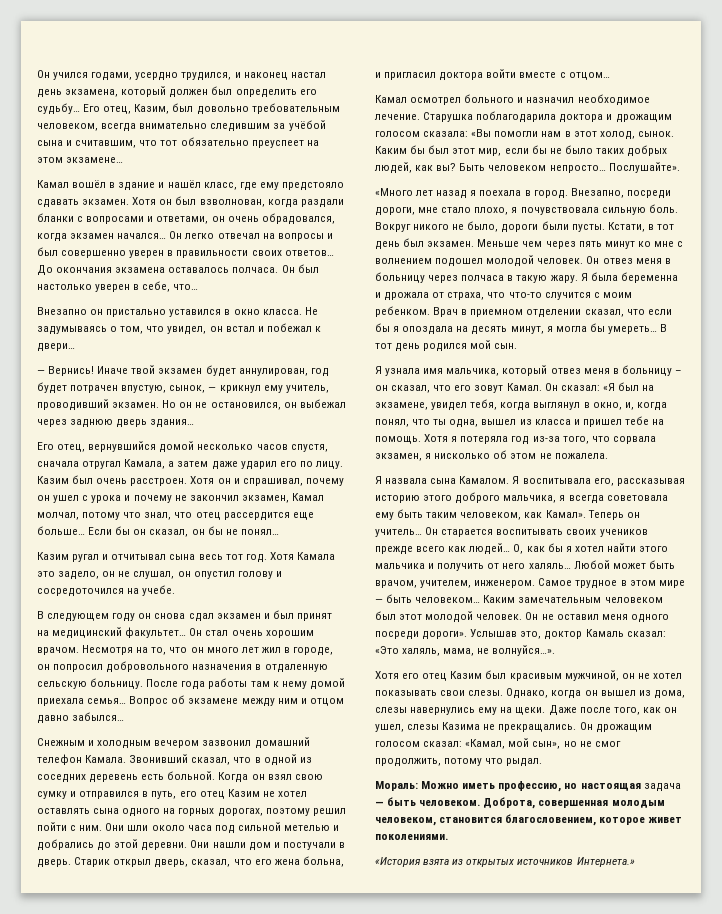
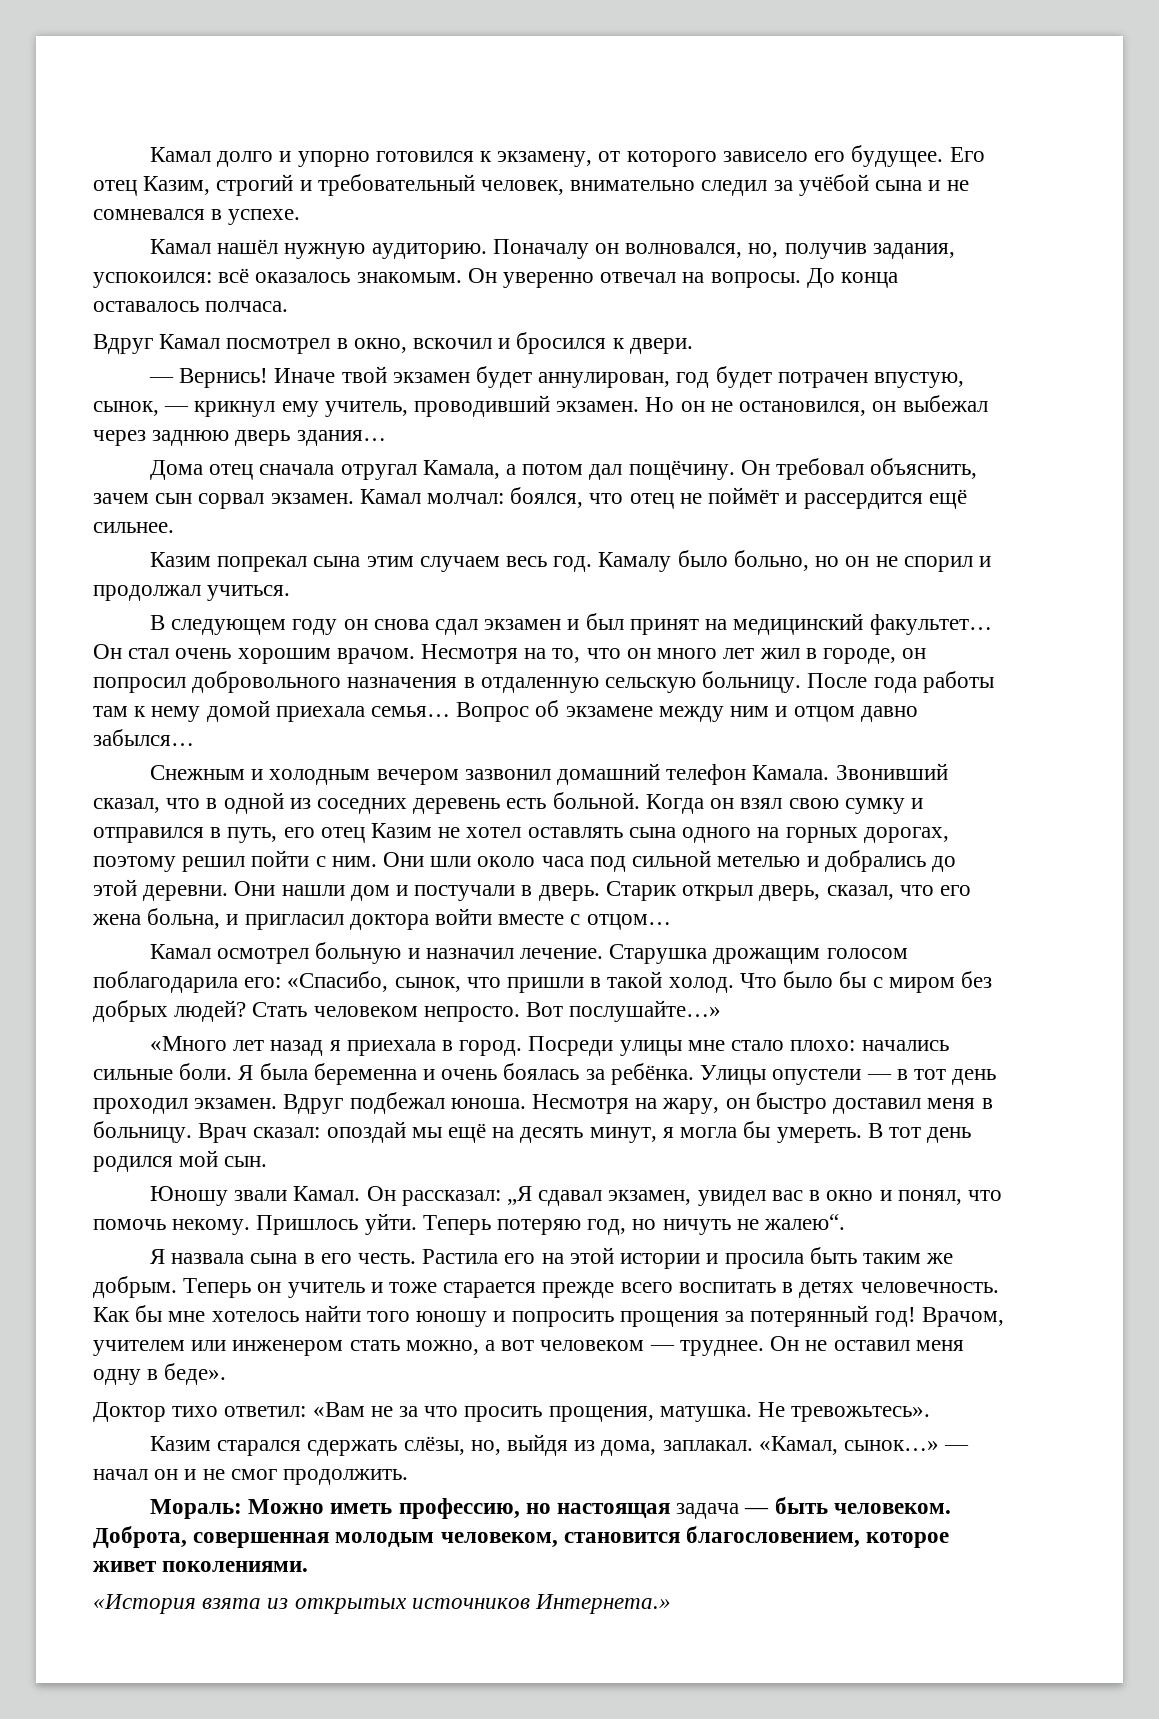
[37,70,326,81] [37,86,317,98] [37,103,340,115] [37,120,326,132] [37,137,319,148] [37,157,124,163] [37,180,344,191] [37,196,344,208] [37,213,335,225] [37,231,333,242] [37,247,334,258] [37,264,319,276] [37,281,199,292] [37,307,318,317] [37,323,321,335] [37,343,75,352] Он учился годами, усердно трудился, и наконец настал день экзамена, который должен был определить его судьбу… Его отец, Казим, был довольно требовательным человеком, всегда внимательно следившим за учёбой сына и считавшим, что тот обязательно преуспеет на этом экзамене… // Камал вошёл в здание и нашёл класс, где ему предстояло сдавать экзамен. Хотя он был взволнован, когда раздали бланки с вопросами и ответами, он очень обрадовался, когда экзамен начался… Он легко отвечал на вопросы и был совершенно уверен в правильности своих ответов… До окончания экзамена оставалось полчаса. Он был настолько уверен в себе, что… // Внезапно он пристально уставился в окно класса. Не задумываясь о том, что увидел, он встал и побежал к двери… -> [149,145,985,167] [93,174,969,196] [93,209,301,225] [149,239,955,259] [93,268,899,288] [93,301,289,312] [93,332,693,354] Камал долго и упорно готовился к экзамену, от которого зависело его будущее. Его отец Казим, строгий и требовательный человек, внимательно следил за учёбой сына и не сомневался в успехе. // Камал нашёл нужную аудиторию. Поначалу он волновался, но, получив задания, успокоился: всё оказалось знакомым. Он уверенно отвечал на вопросы. До конца оставалось полчаса. // Вдруг Камал посмотрел в окно, вскочил и бросился к двери.
[37,441,328,453] [37,459,343,470] [37,475,344,486] [37,493,324,503] [37,512,314,521] [37,526,279,537] [37,552,335,563] [37,571,282,580] [37,585,176,597] Его отец, вернувшийся домой несколько часов спустя, сначала отругал Камала, а затем даже ударил его по лицу. Казим был очень расстроен. Хотя он и спрашивал, почему он ушел с урока и почему не закончил экзамен, Камал молчал, потому что знал, что отец рассердится еще больше… Если бы он сказал, он бы не понял… // Казим ругал и отчитывал сына весь тот год. Хотя Камала это задело, он не слушал, он опустил голову и сосредоточился на учебе. -> [149,458,978,480] [93,487,967,509] [93,522,174,533] [149,550,991,572] [93,585,291,601] Дома отец сначала отругал Камала, а потом дал пощёчину. Он требовал объяснить, зачем сын сорвал экзамен. Камал молчал: боялся, что отец не поймёт и рассердится ещё сильнее. // Казим попрекал сына этим случаем весь год. Камалу было больно, но он не спорил и продолжал учиться.
[464,94,515,103] больного -> [315,942,402,964] больную
[577,94,650,106] необходимое -> (514, 953) none
[476,111,672,123] [375,129,674,140] [375,145,668,157] [374,162,680,174] поблагодарила доктора и дрожащим голосом сказала: «Вы помогли нам в этот холод, сынок. Каким бы был этот мир, если бы не было таких добрых людей, как вы? Быть человеком непросто… Послушайте». -> [713,948,908,964] [93,971,992,993] [93,1000,722,1022] дрожащим голосом поблагодарила его: «Спасибо, сынок, что пришли в такой холод. Что было бы с миром без добрых людей? Стать человеком непросто. Вот послушайте…»
[479,190,522,196] поехала -> [346,1040,436,1056] приехала
[570,188,671,199] [375,204,678,216] [375,221,674,233] [375,238,684,250] [375,255,671,267] [375,272,678,283] [375,292,632,301] [375,306,672,318] [375,323,454,335] Внезапно, посреди дороги, мне стало плохо, я почувствовала сильную боль. Вокруг никого не было, дороги были пусты. Кстати, в тот день был экзамен. Меньше чем через пять минут ко мне с волнением подошел молодой человек. Он отвез меня в больницу через полчаса в такую жару. Я была беременна и дрожала от страха, что что-то случится с моим ребенком. Врач в приемном отделении сказал, что если бы я опоздала -> [528,1036,949,1056] [93,1063,997,1085] [93,1092,993,1114] [93,1121,487,1143] Посреди улицы мне стало плохо: начались сильные боли. Я была беременна и очень боялась за ребёнка. Улицы опустели — в тот день проходил экзамен. Вдруг подбежал юноша. Несмотря на жару, он быстро доставил меня в больницу. Врач сказал: опоздай мы ещё
[607,326,657,334] умереть… -> [776,1127,862,1143] умереть.
[375,365,682,376] [375,382,655,393] [375,399,667,411] [375,416,665,428] [375,434,656,445] [375,450,608,461] [375,476,685,486] [375,492,668,504] [375,509,640,520] [375,527,648,537] [375,543,669,555] [375,560,675,571] [375,578,685,589] [375,594,663,603] [375,611,669,623] [375,629,666,640] [375,645,556,656] [375,670,682,681] [375,688,685,699] [375,705,677,716] [375,722,652,733] [375,738,621,749] [375,758,543,767] Я узнала имя мальчика, который отвез меня в больницу – он сказал, что его зовут Камал. Он сказал: «Я был на экзамене, увидел тебя, когда выглянул в окно, и, когда понял, что ты одна, вышел из класса и пришел тебе на помощь. Хотя я потеряла год из-за того, что сорвала экзамен, я нисколько об этом не пожалела. // Я назвала сына Камалом. Я воспитывала его, рассказывая историю этого доброго мальчика, я всегда советовала ему быть таким человеком, как Камал». Теперь он учитель… Он старается воспитывать своих учеников прежде всего как людей… О, как бы я хотел найти этого мальчика и получить от него халяль… Любой может быть врачом, учителем, инженером. Самое трудное в этом мире — быть человеком… Каким замечательным человеком был этот молодой человек. Он не оставил меня одного посреди дороги». Услышав это, доктор Камаль сказал: «Это халяль, мама, не волнуйся…». // Хотя его отец Казим был красивым мужчиной, он не хотел показывать свои слезы. Однако, когда он вышел из дома, слезы навернулись ему на щеки. Даже после того, как он ушел, слезы Казима не прекращались. Он дрожащим голосом сказал: «Камал, мой сын», но не смог продолжить, потому что рыдал. -> [149,1186,1002,1206] [93,1213,846,1235] [149,1247,954,1269] [93,1276,999,1298] [93,1305,1004,1327] [93,1336,964,1356] [93,1363,227,1385] [93,1402,931,1422] [149,1434,970,1456] [93,1469,409,1485] Юношу звали Камал. Он рассказал: „Я сдавал экзамен, увидел вас в окно и понял, что помочь некому. Пришлось уйти. Теперь потеряю год, но ничуть не жалею“. // Я назвала сына в его честь. Растила его на этой истории и просила быть таким же добрым. Теперь он учитель и тоже старается прежде всего воспитать в детях человечность. Как бы мне хотелось найти того юношу и попросить прощения за потерянный год! Врачом, учителем или инженером стать можно, а вот человеком — труднее. Он не оставил меня одну в беде». // Доктор тихо ответил: «Вам не за что просить прощения, матушка. Не тревожьтесь». // Казим старался сдержать слёзы, но, выйдя из дома, заплакал. «Камал, сынок…» — начал он и не смог продолжить.

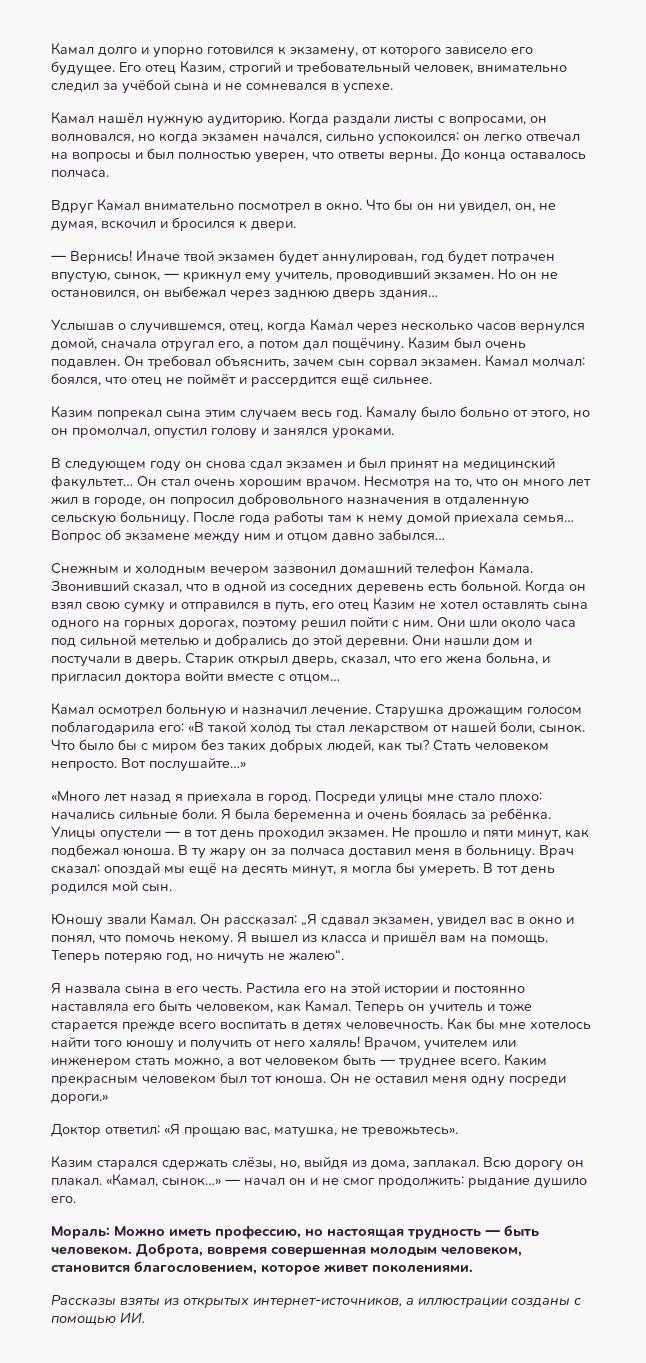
[492,239,955,259] [93,268,801,288] Поначалу он волновался, но, получив задания, успокоился: всё оказалось знакомым. Он уверенно отвечал на вопросы. -> [289,112,547,126] [51,132,580,145] [51,148,437,163] Когда раздали листы с вопросами, он волновался, но когда экзамен начался, сильно успокоился: он легко отвечал на вопросы и был полностью уверен, что ответы верны.
(221, 341) none -> [144,203,234,211] внимательно
[353,338,407,353] окно, -> [326,199,556,214] [51,221,97,232] окно. Что бы он ни увидел, он, не думая,
[149,460,254,480] Дома отец -> [51,319,585,334] [51,337,97,350] Услышав о случившемся, отец, когда Камал через несколько часов вернулся домой,
[422,460,500,479] Камала, -> [218,341,243,350] его,
(735, 470) none -> [408,337,526,349] [51,359,120,368] Казим был очень подавлен.
[733,550,991,572] [93,585,291,601] больно, но он не спорил и продолжал учиться. -> [460,406,590,419] [51,427,394,439] больно от этого, но он промолчал, опустил голову и занялся уроками.
[287,971,734,993] «Спасибо, сынок, что пришли в такой холод. -> [188,721,585,735] «В такой холод ты стал лекарством от нашей боли, сынок.
[93,1000,247,1022] добрых людей? -> [227,739,430,753] таких добрых людей, как ты?
[283,1092,827,1114] Вдруг подбежал юноша. Несмотря на жару, он быстро -> [392,827,589,841] [51,844,345,859] Не прошло и пяти минут, как подбежал юноша. В ту жару он за полчаса
[256,1213,417,1235] Пришлось уйти. -> [237,932,548,945] Я вышел из класса и пришёл вам на помощь.
[724,1247,954,1269] [93,1276,177,1298] просила быть таким же добрым. -> [454,986,525,994] [51,1000,351,1013] постоянно наставляла его быть человеком, как Камал.
[511,1305,916,1327] попросить прощения за потерянный год! -> [190,1036,360,1051] получить от него халяль!
[649,1340,764,1356] — труднее. -> [343,1054,547,1069] [51,1072,326,1086] быть — труднее всего. Каким прекрасным человеком был тот юноша.
[147,1363,227,1385] в беде». -> [509,1076,566,1086] [51,1094,108,1104] посреди дороги.»
[172,1402,786,1422] тихо ответил: «Вам не за что просить прощения, матушка. Не -> [105,1124,358,1138] ответил: «Я прощаю вас, матушка, не
(753, 1445) none -> [483,1157,584,1171] [51,1177,102,1186] Всю дорогу он плакал.
[283,1469,409,1485] продолжить. -> [378,1176,587,1189] [51,1196,76,1203] продолжить: рыдание душило его.
[676,1503,740,1519] задача -> [407,1229,481,1239] трудность
(187, 1537) none -> [207,1247,267,1257] вовремя
[93,1594,672,1614] «История взята из открытых источников Интернета.» -> [51,1295,582,1308] [51,1312,145,1325] Рассказы взяты из открытых интернет-источников, а иллюстрации созданы с помощью ИИ.

